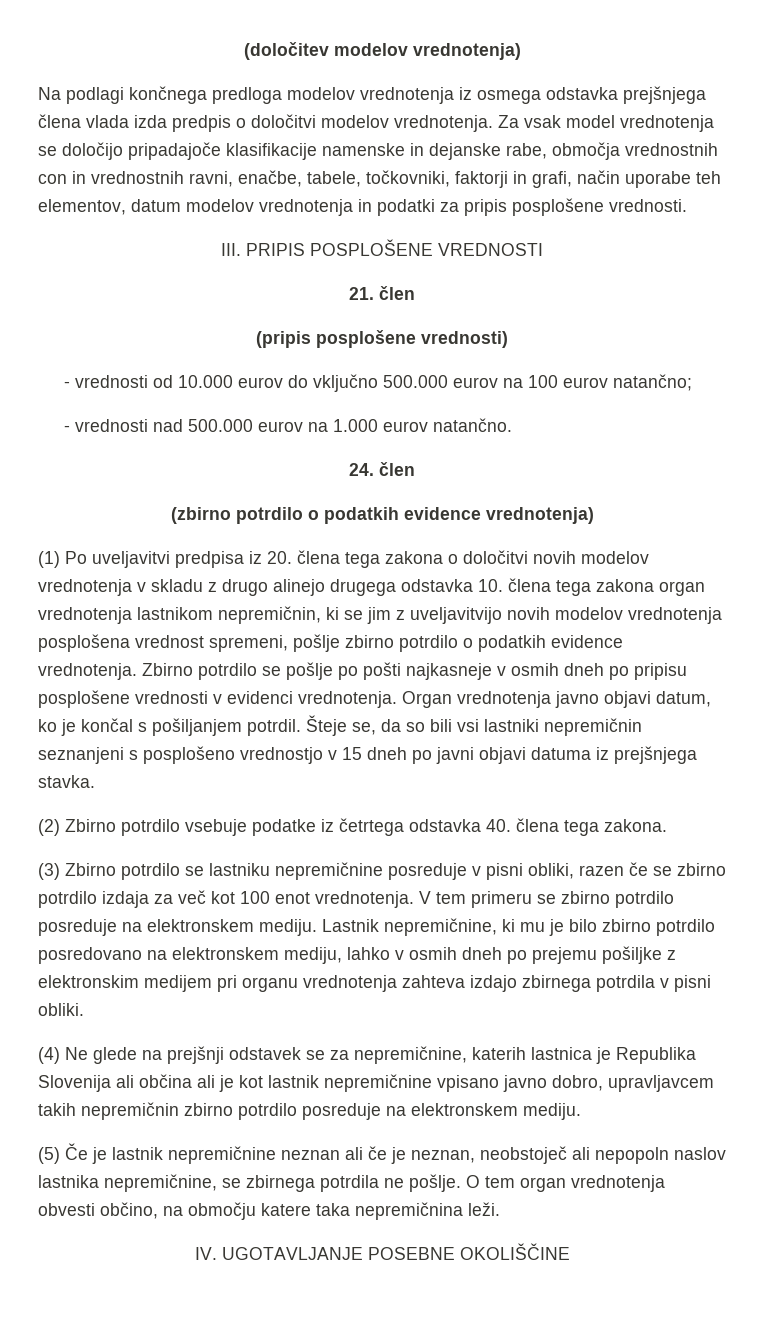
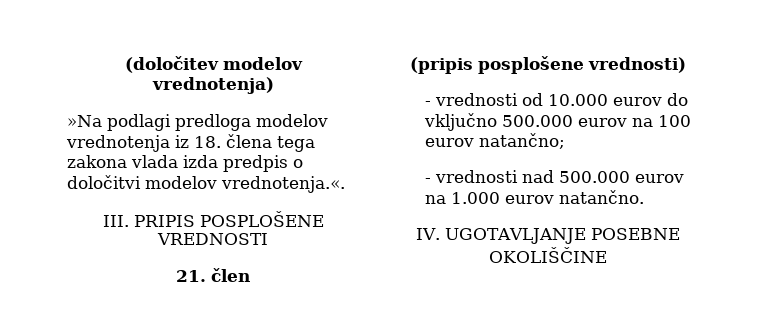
[38,86,207,104] Na podlagi končnega -> [67,114,171,131] »Na podlagi
[477,86,706,104] [38,114,81,128] osmega odstavka prejšnjega člena -> [194,134,315,152] [67,155,127,168] 18. člena tega zakona
[394,115,714,132] [38,142,718,160] [38,170,721,188] [38,198,687,216] vrednotenja. Za vsak model vrednotenja se določijo pripadajoče klasifikacije namenske in dejanske rabe, območja vrednostnih con in vrednostnih ravni, enačbe, tabele, točkovniki, faktorji in grafi, način uporabe teh elementov, datum modelov vrednotenja in podatki za pripis posplošene vrednosti. -> [221,176,345,193] vrednotenja.«.
[349,462,415,476] [170,507,594,524] [38,550,649,568] [38,578,705,596] [38,606,722,624] [38,634,623,652] [38,662,687,680] [38,690,711,708] [38,715,642,736] [38,746,697,764] [38,775,95,788] [38,818,667,836] [38,862,726,880] [38,890,674,908] [38,918,715,936] [38,946,676,964] [38,975,711,992] [38,1003,84,1016] [38,1046,696,1064] [38,1074,714,1092] [38,1102,581,1120] [38,1143,726,1164] [38,1174,665,1192] [38,1202,500,1220] // 24. člen // (zbirno potrdilo o podatkih evidence vrednotenja) // (1) Po uveljavitvi predpisa iz 20. člena tega zakona o določitvi novih modelov vrednotenja v skladu z drugo alinejo drugega odstavka 10. člena tega zakona organ vrednotenja lastnikom nepremičnin, ki se jim z uveljavitvijo novih modelov vrednotenja posplošena vrednost spremeni, pošlje zbirno potrdilo o podatkih evidence vrednotenja. Zbirno potrdilo se pošlje po pošti najkasneje v osmih dneh po pripisu posplošene vrednosti v evidenci vrednotenja. Organ vrednotenja javno objavi datum, ko je končal s pošiljanjem potrdil. Šteje se, da so bili vsi lastniki nepremičnin seznanjeni s posplošeno vrednostjo v 15 dneh po javni objavi datuma iz prejšnjega stavka. // (2) Zbirno potrdilo vsebuje podatke iz četrtega odstavka 40. člena tega zakona. // (3) Zbirno potrdilo se lastniku nepremičnine posreduje v pisni obliki, razen če se zbirno potrdilo izdaja za več kot 100 enot vrednotenja. V tem primeru se zbirno potrdilo posreduje na elektronskem mediju. Lastnik nepremičnine, ki mu je bilo zbirno potrdilo posredovano na elektronskem mediju, lahko v osmih dneh po prejemu pošiljke z elektronskim medijem pri organu vrednotenja zahteva izdajo zbirnega potrdila v pisni obliki. // (4) Ne glede na prejšnji odstavek se za nepremičnine, katerih lastnica je Republika Slovenija ali občina ali je kot lastnik nepremičnine vpisano javno dobro, upravljavcem takih nepremičnin zbirno potrdilo posreduje na elektronskem mediju. // (5) Če je lastnik nepremičnine neznan ali če je neznan, neobstoječ ali nepopoln naslov lastnika nepremičnine, se zbirnega potrdila ne pošlje. O tem organ vrednotenja obvesti občino, na območju katere taka nepremičnina leži. -> (644, 197) none

